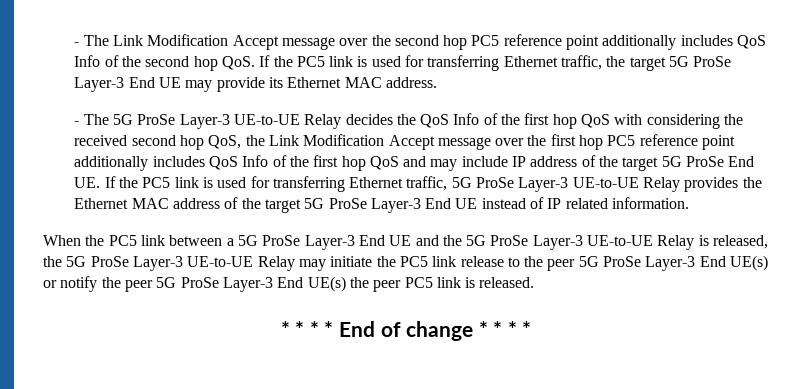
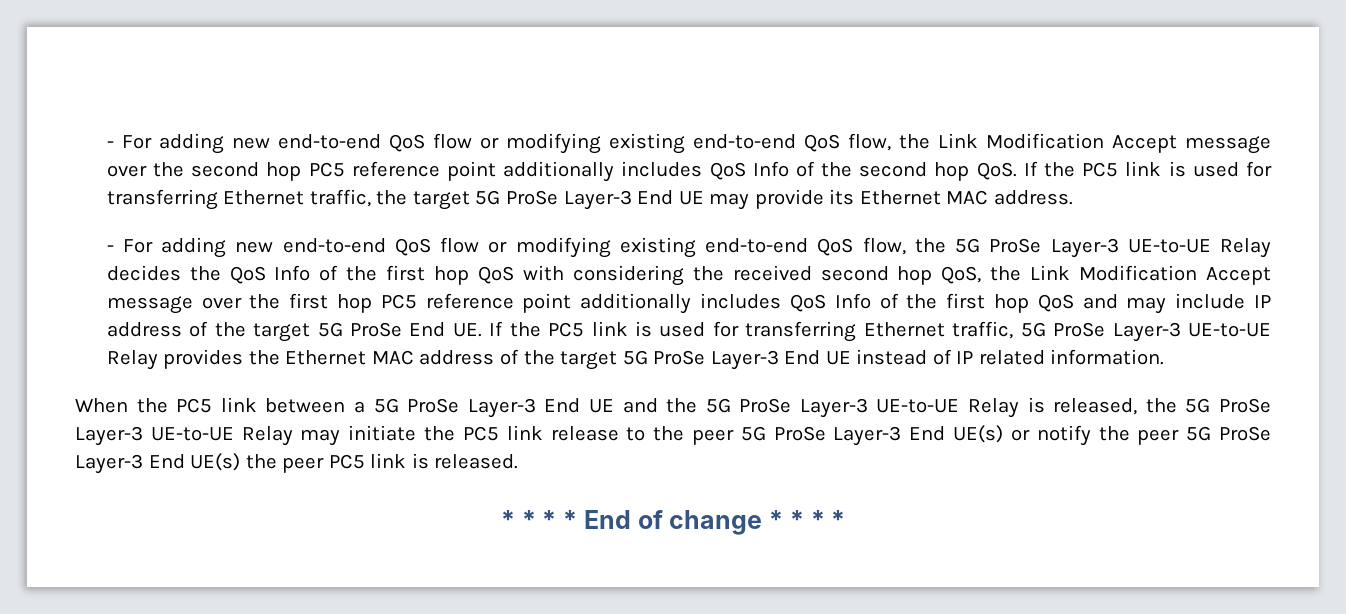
[74,35,109,46] - The -> [106,133,930,154] - For adding new end-to-end QoS flow or modifying existing end-to-end QoS flow, the
[83,114,109,125] The -> [122,237,946,258] For adding new end-to-end QoS flow or modifying existing end-to-end QoS flow, the

